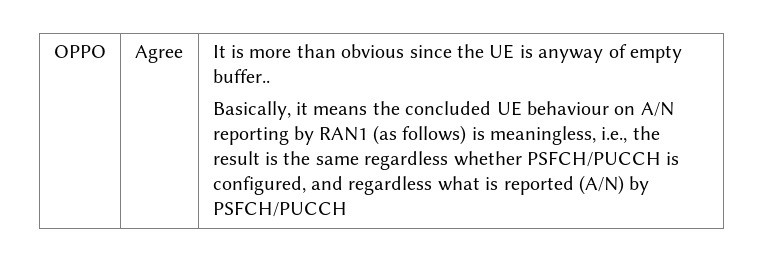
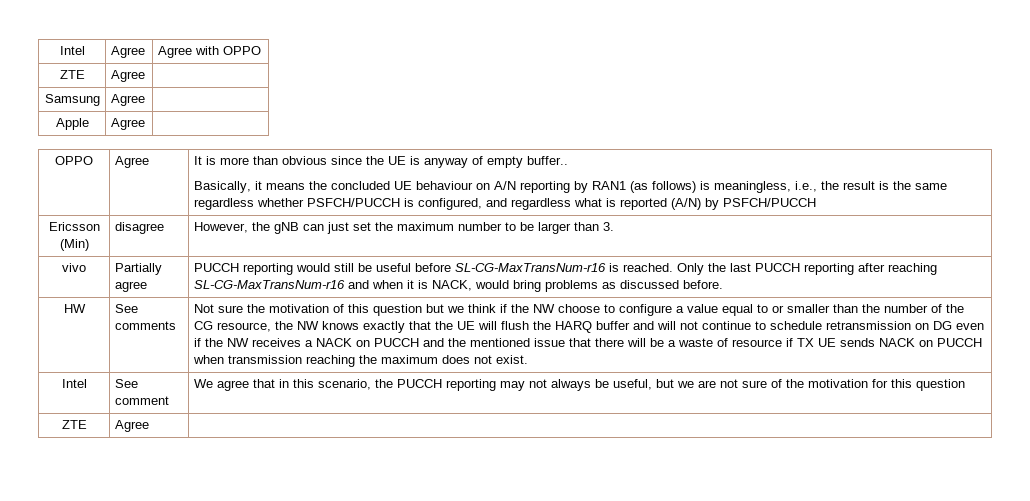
(54, 51) none -> [59,46,85,55] [110,46,145,58] [157,46,261,58] [59,70,85,79] [110,70,145,82] [44,94,100,106] [110,94,145,106] [55,118,89,130] [110,118,145,130] Intel | Agree | Agree with OPPO // ZTE | Agree | // Samsung | Agree | // Apple | Agree | //
(347, 209) none -> [48,222,100,231] [59,239,89,251] [114,222,164,234] [193,222,614,234] [62,263,86,272] [114,263,162,275] [114,281,147,292] [193,263,937,275] [193,280,723,292] [63,304,86,313] [114,304,138,313] [114,321,176,330] [193,304,964,316] [193,321,984,333] [193,338,982,347] [192,355,528,367] [61,379,87,388] [114,379,138,388] [114,396,169,405] [193,379,965,391] [61,420,87,429] [114,420,149,432] // Ericsson (Min) | disagree | However, the gNB can just set the maximum number to be larger than 3. // vivo | Partially agree | PUCCH reporting would still be useful before SL-CG-MaxTransNum-r16 is reached. Only the last PUCCH reporting after reaching SL-CG-MaxTransNum-r16 and when it is NACK, would bring problems as discussed before. // HW | See comments | Not sure the motivation of this question but we think if the NW choose to configure a value equal to or smaller than the number of the CG resource, the NW knows exactly that the UE will flush the HARQ buffer and will not continue to schedule retransmission on DG even if the NW receives a NACK on PUCCH and the mentioned issue that there will be a waste of resource if TX UE sends NACK on PUCCH when transmission reaching the maximum does not exist. // Intel | See comment | We agree that in this scenario, the PUCCH reporting may not always be useful, but we are not sure of the motivation for this question // ZTE | Agree |

